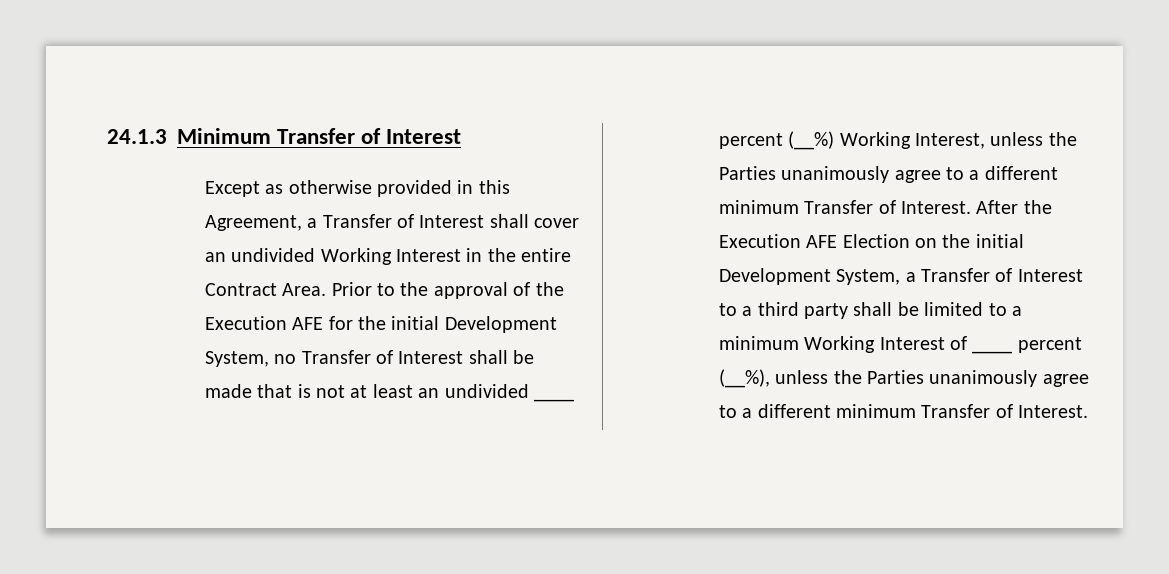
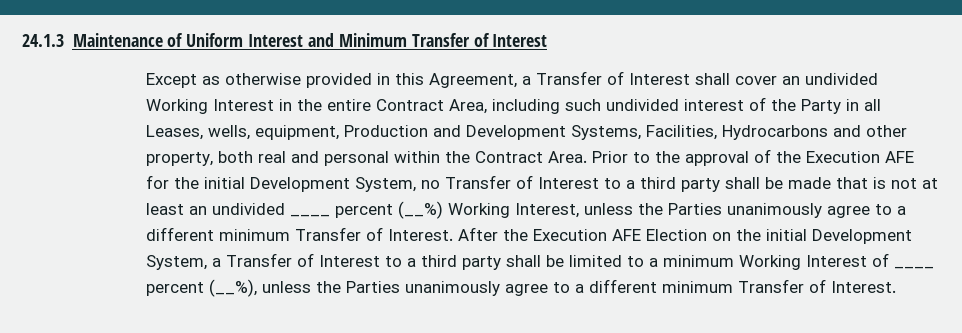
(167, 136) none -> [72,33,334,47] Maintenance of Uniform Interest and
(277, 289) none -> [448,97,881,114] [145,125,907,140] [145,151,543,166] Area, including such undivided interest of the Party in all Leases, wells, equipment, Production and Development Systems, Facilities, Hydrocarbons and other property, both real and personal within the Contract
(464, 357) none -> [603,177,720,192] to a third party

